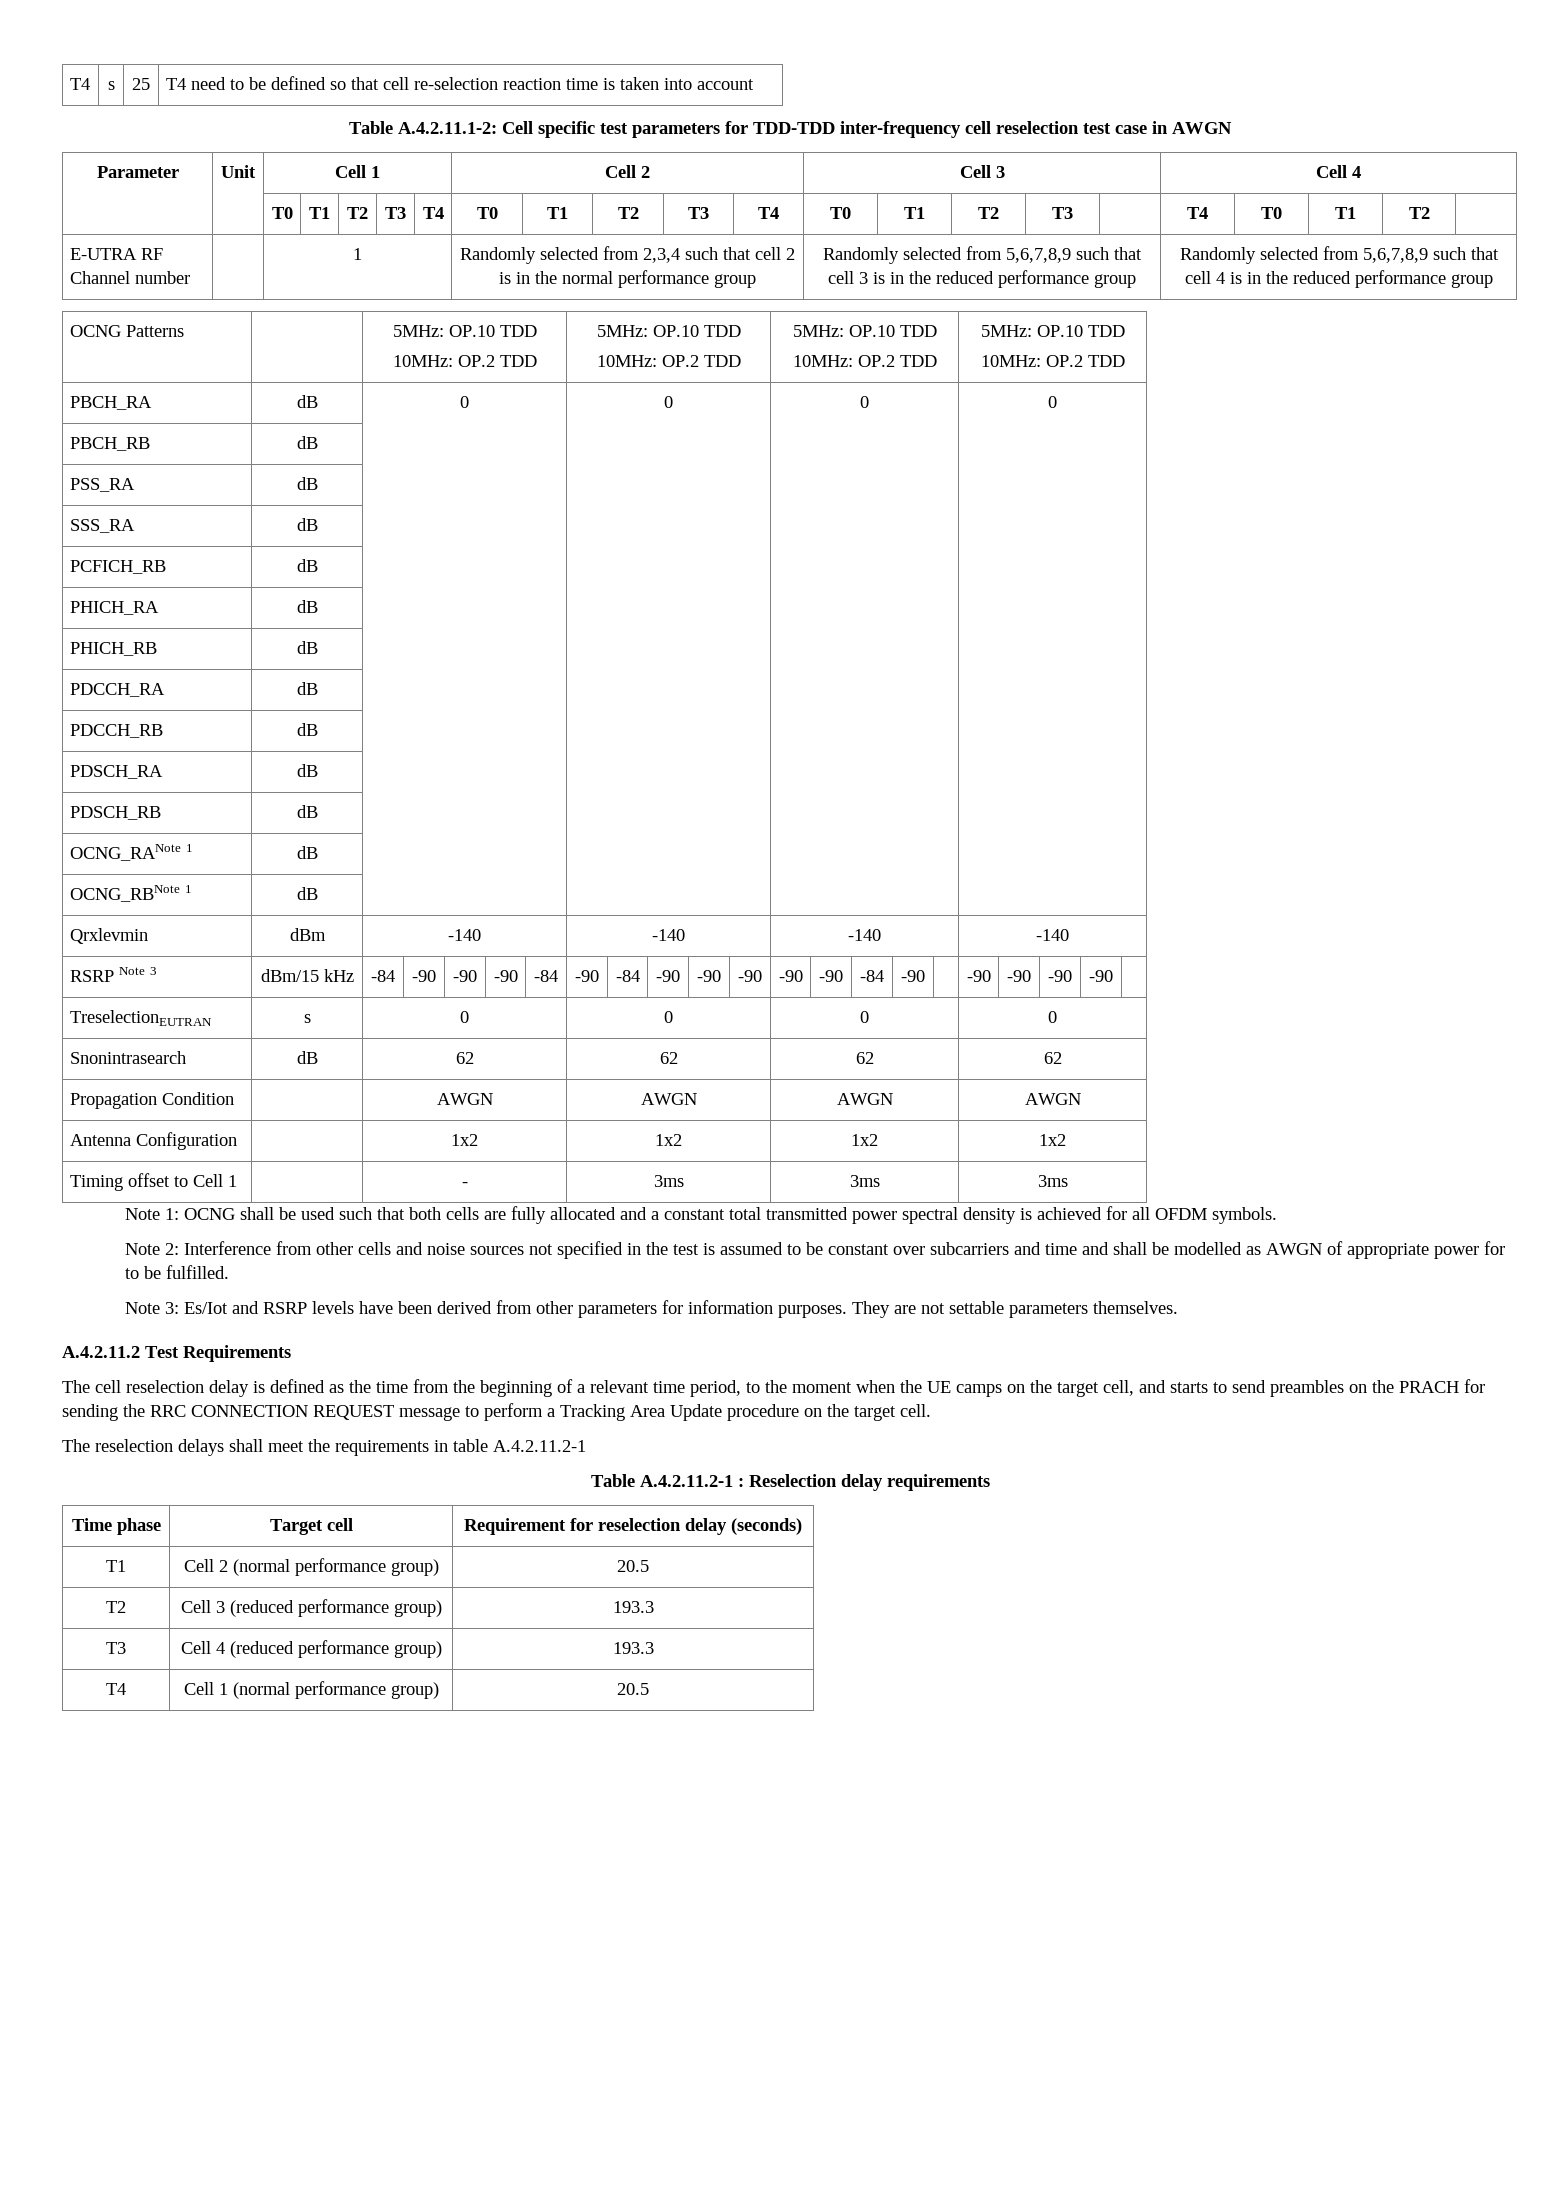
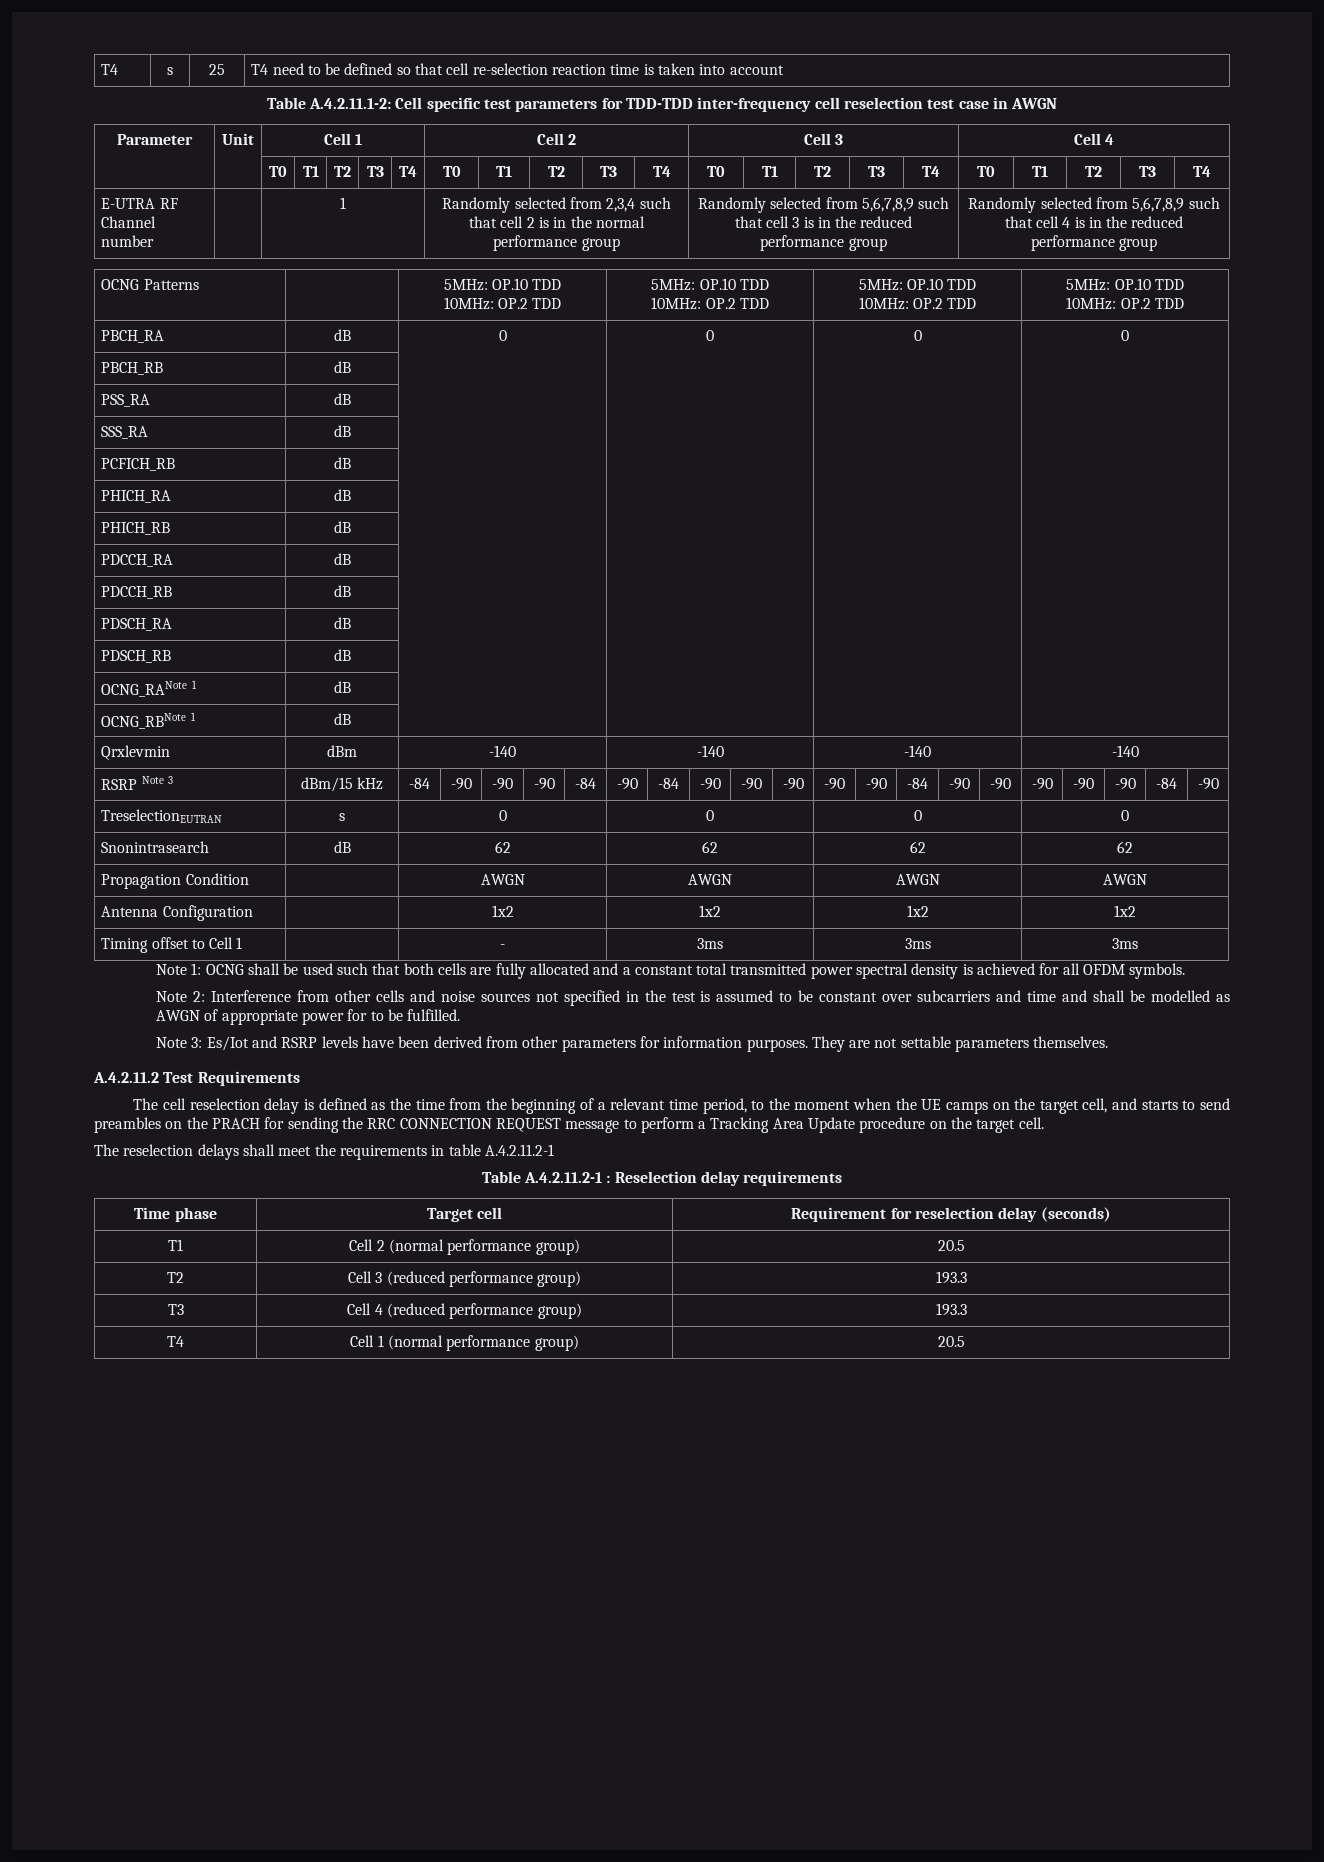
[1187,207,1208,219] [1261,207,1282,219] [1335,207,1356,219] [1408,207,1430,219] | T4 | T0 | T1 | T2 | -> [922,166,940,177] [977,166,995,177] [1032,166,1048,177] [1085,166,1102,177] [1139,166,1156,177] [1193,166,1211,177] T4 | T0 | T1 | T2 | T3 | T4
[966,970,991,982] [1007,970,1031,982] [1048,970,1072,982] [1089,970,1113,982] | -90 | -90 | -90 | -90 | -> [990,778,1011,790] [1031,778,1053,790] [1073,778,1094,790] [1114,778,1136,790] [1156,778,1177,789] [1197,778,1219,790] -90 | -90 | -90 | -90 | -84 | -90

